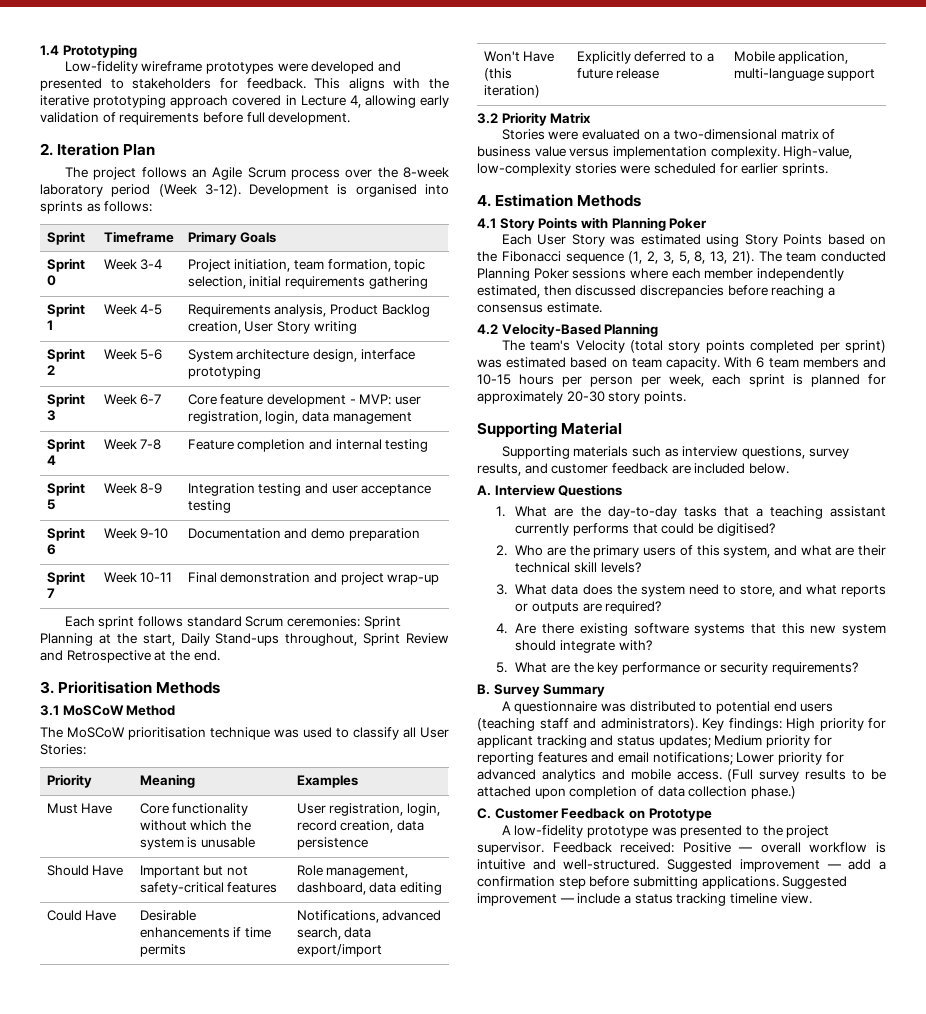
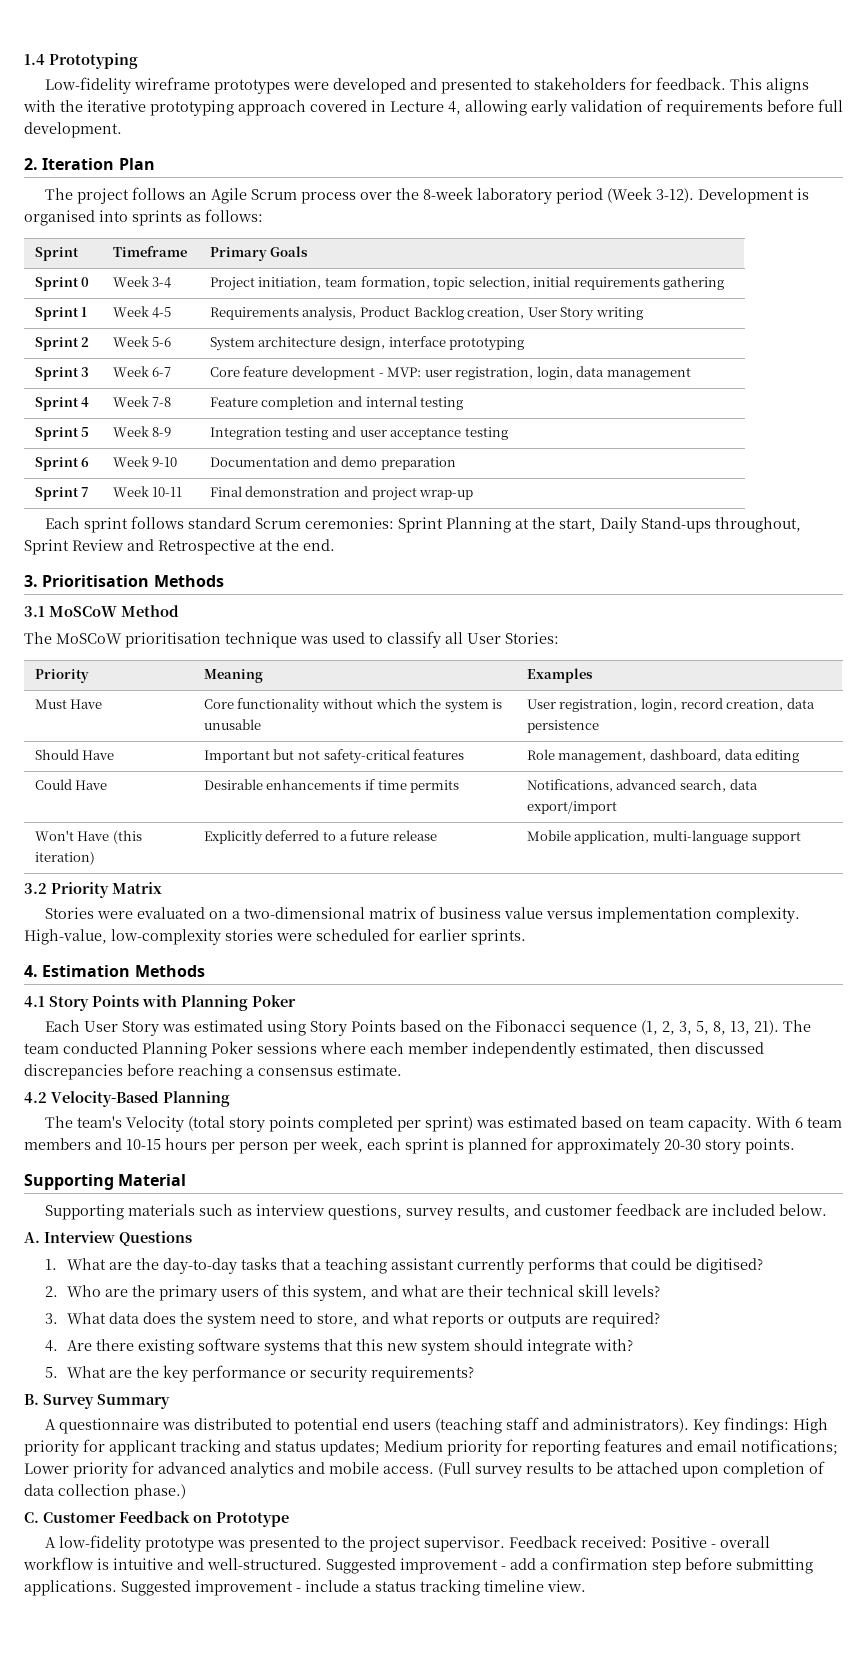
[738,847,754,852] — -> [711,1544,717,1548] -
[826,864,842,869] — -> [501,1566,506,1570] -
[559,898,575,903] — -> [296,1588,301,1592] -

